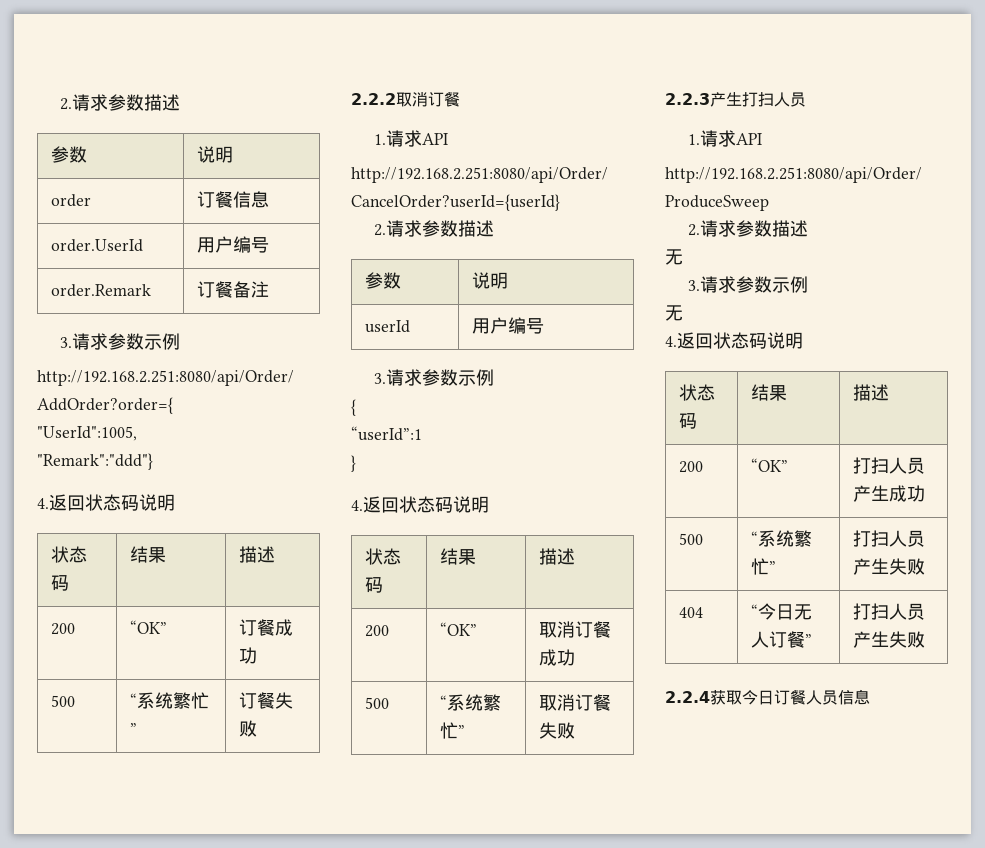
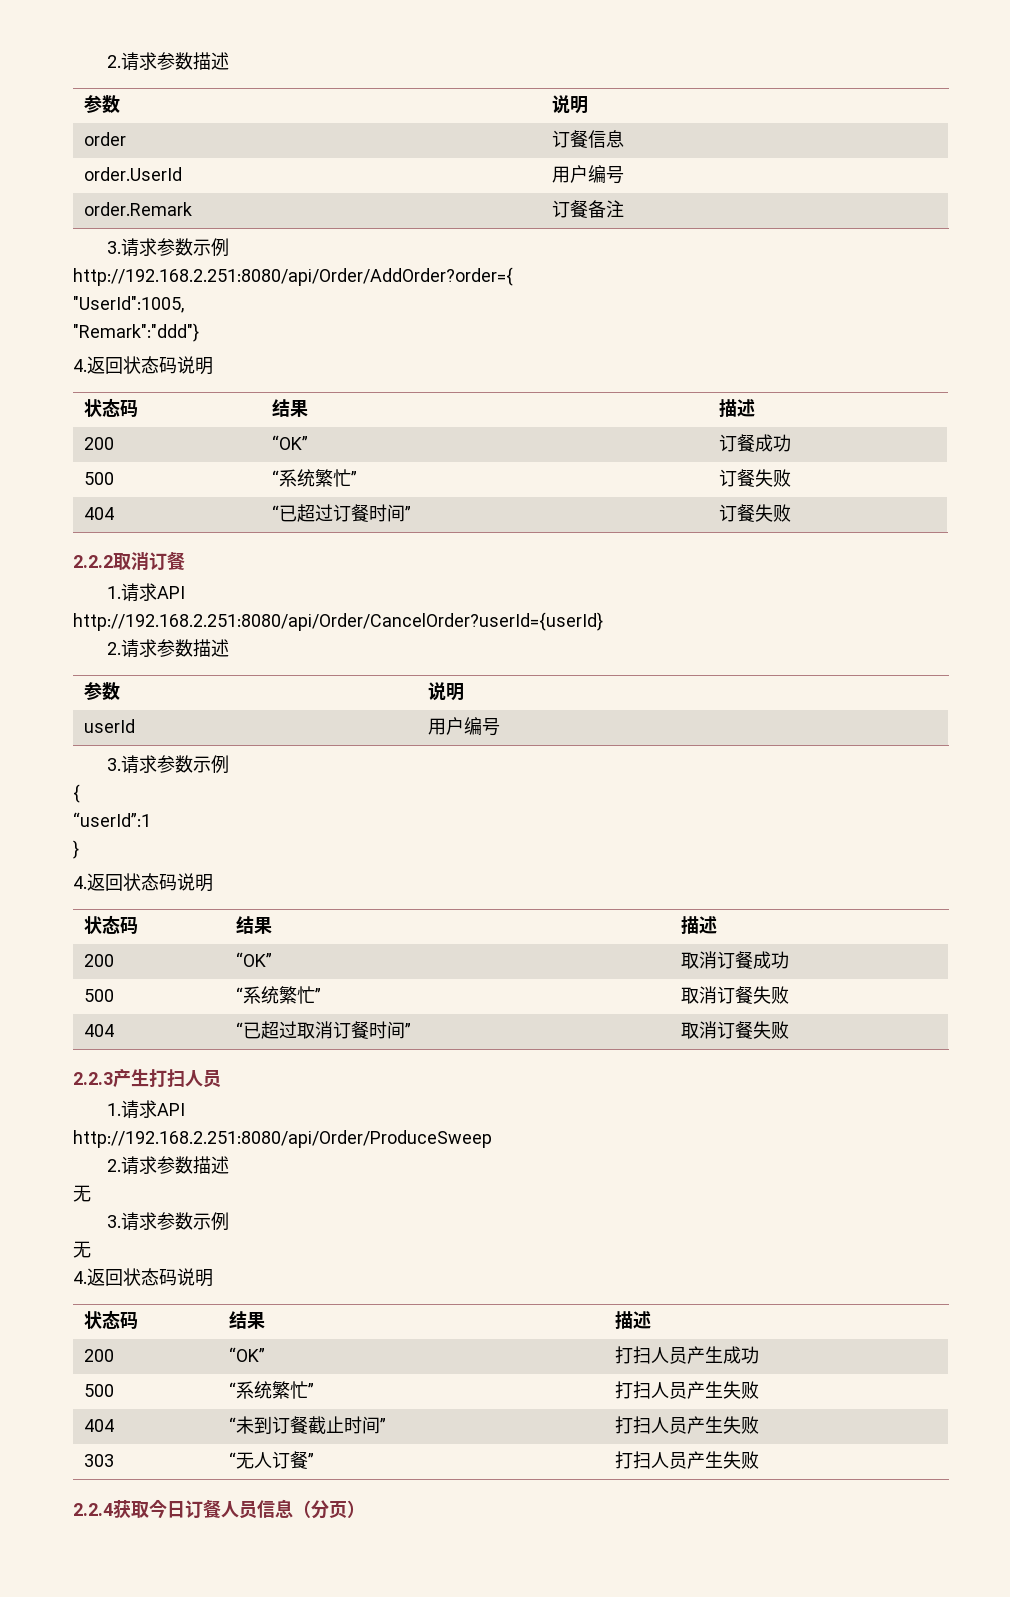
(257, 728) none -> [83,507,114,520] [271,504,411,522] [718,504,791,522] // 404 | “已超过订餐时间” | 订餐失败
(575, 730) none -> [83,1024,114,1037] [235,1021,411,1039] [680,1021,789,1039] // 404 | “已超过取消订餐时间” | 取消订餐失败
[757,603,794,620] 今日 -> [235,1416,386,1434] [614,1416,759,1434] [83,1454,114,1467] [228,1452,236,1467] 未到订餐截止时间” | 打扫人员产生失败 // 303 | “
(870, 697) none -> [293,1500,365,1519] （分页）

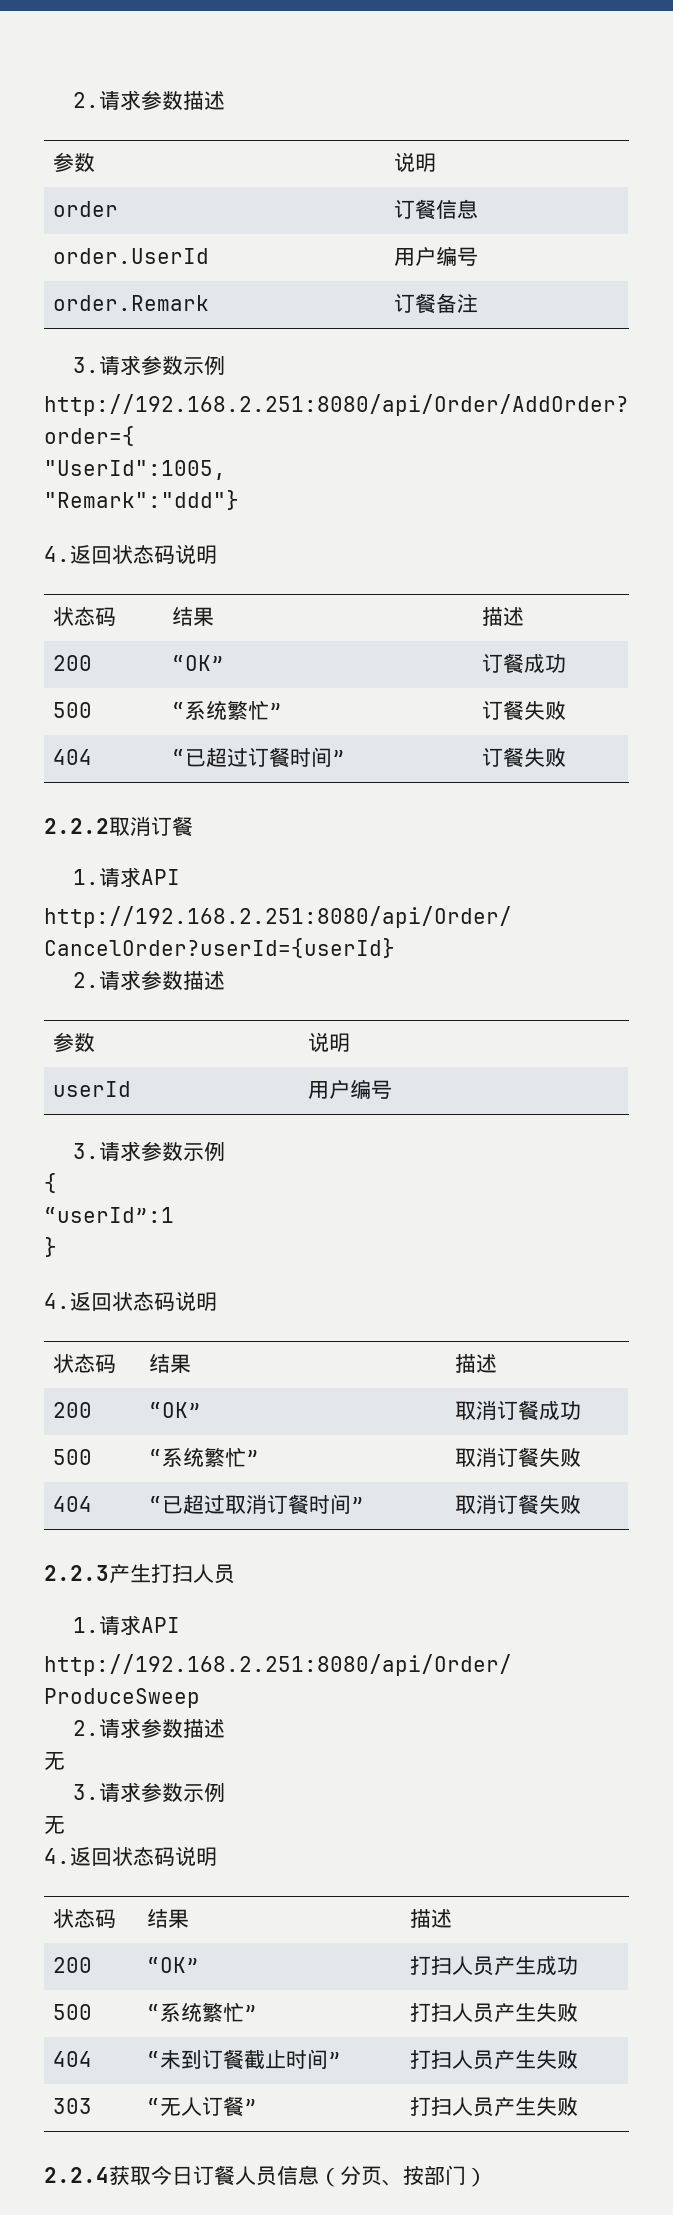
(347, 1509) none -> [382,2165,466,2186] 、按部门

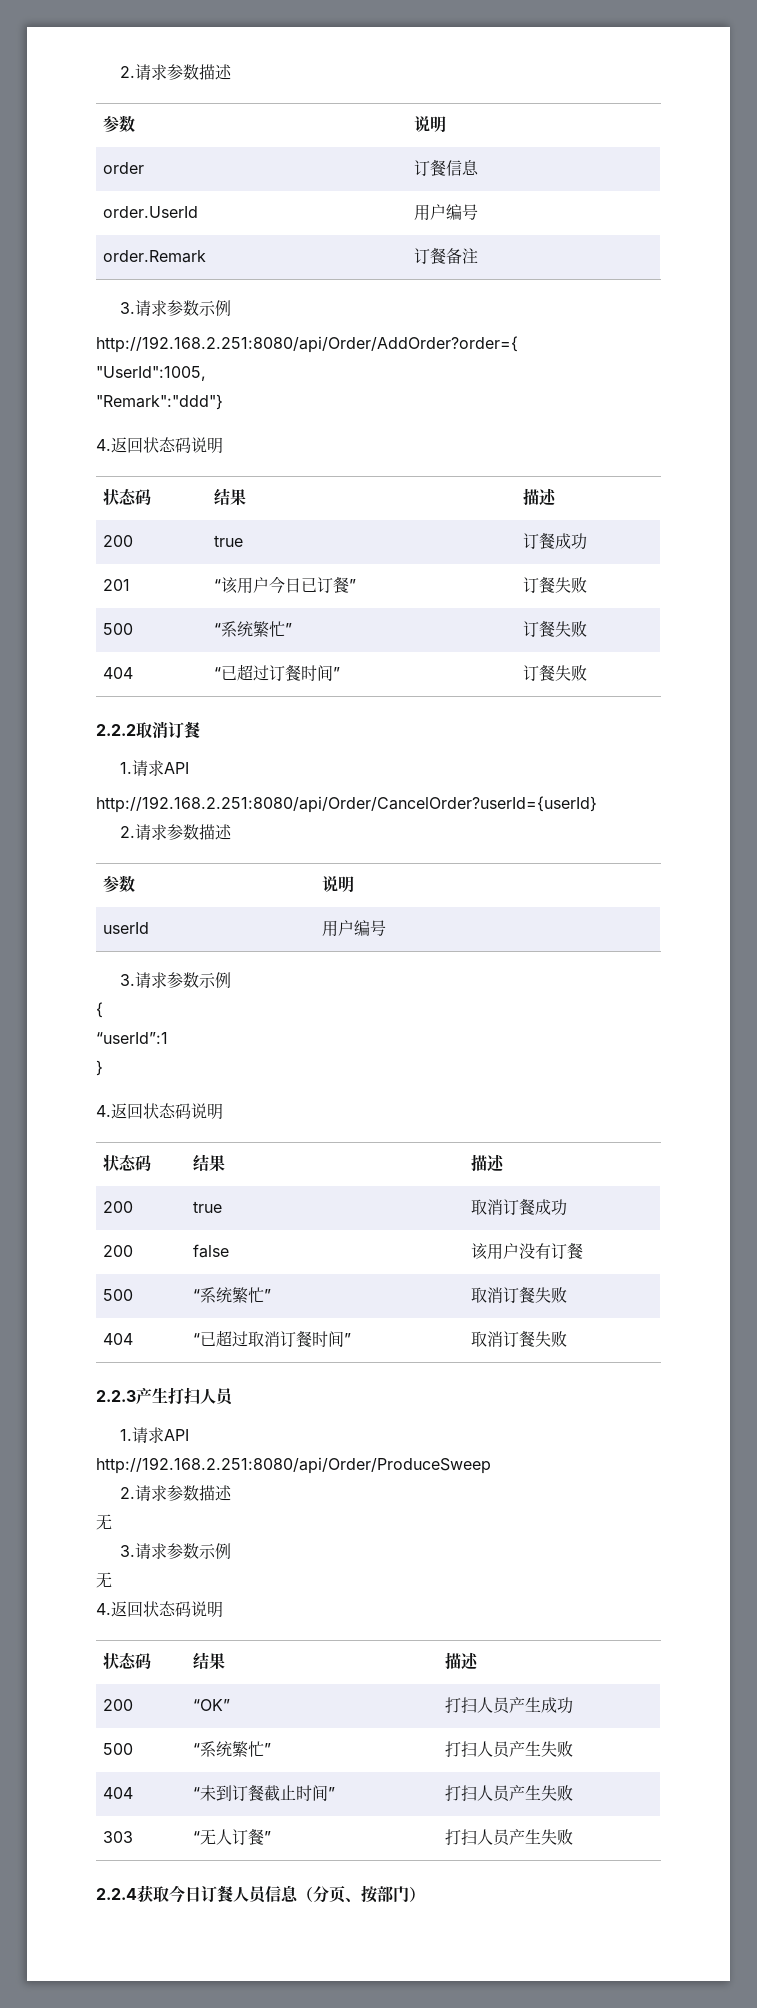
[172,655,225,671] [482,653,567,674] “OK” | 订餐成功 -> [214,535,244,547] [523,532,588,550] [103,579,131,591] [214,576,357,594] [523,576,588,593] true | 订餐成功 // 201 | “该用户今日已订餐” | 订餐失败
[149,1402,202,1418] “OK” -> [193,1201,223,1213] true
(582, 1410) none -> [103,1245,134,1257] [193,1244,230,1258] [471,1242,584,1260] // 200 | false | 该用户没有订餐

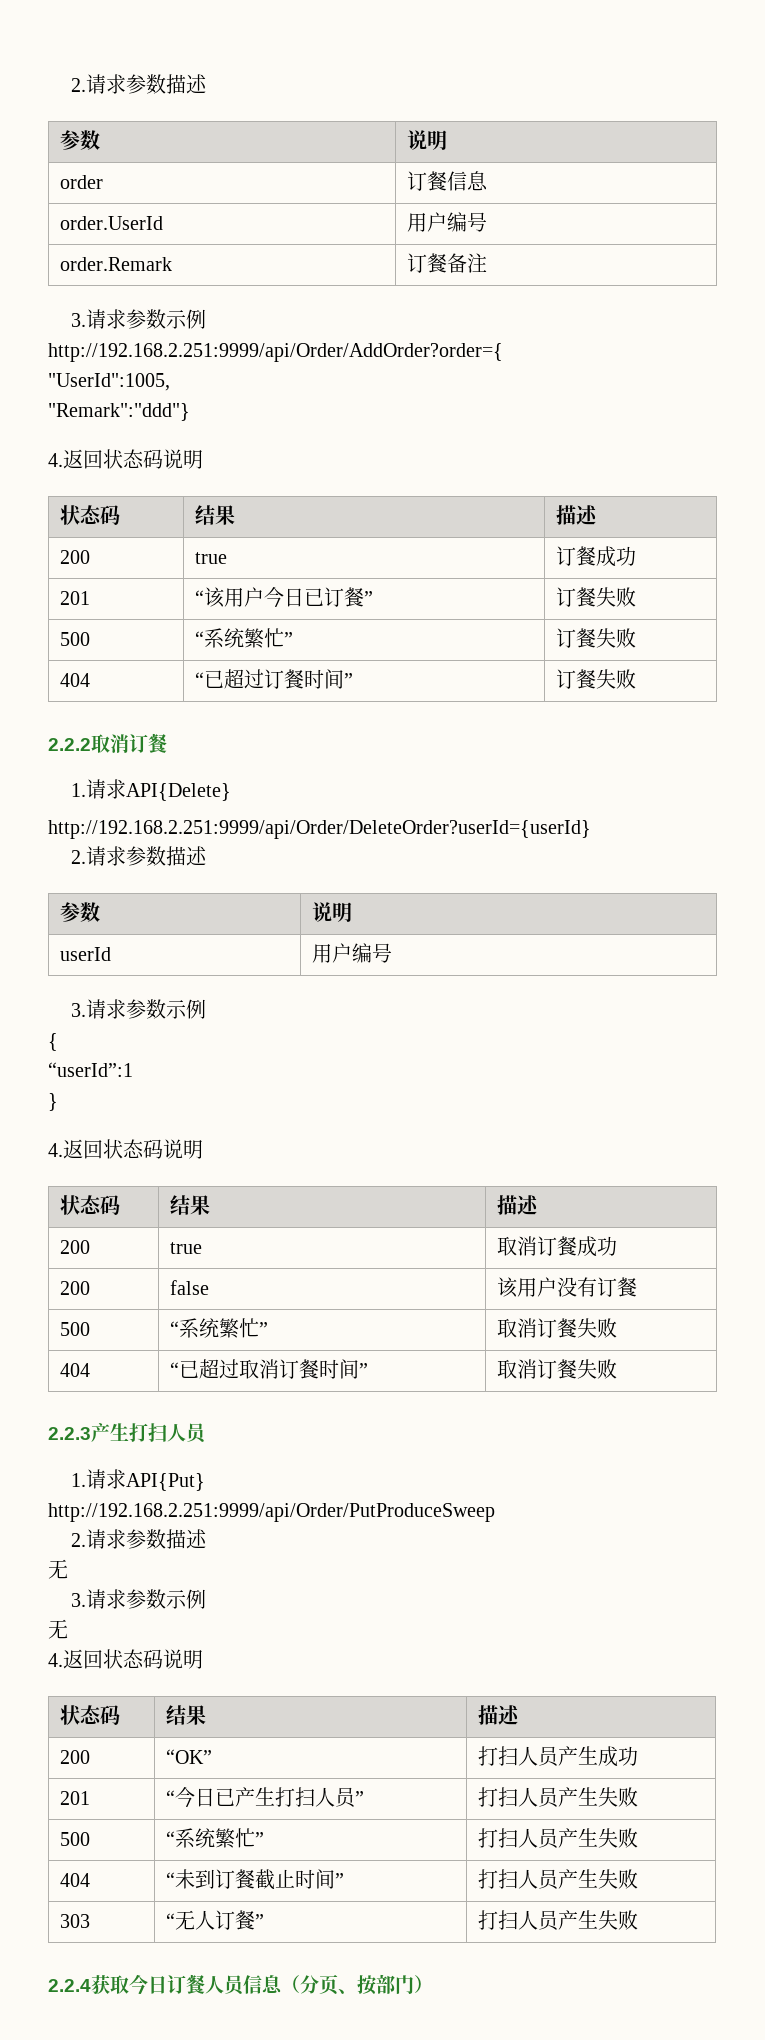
[96,336,518,353] http://192.168.2.251:8080/api/Order/AddOrder?order={ -> [48,343,503,362] http://192.168.2.251:9999/api/Order/AddOrder?order={
[163,762,189,774] [96,796,597,813] API // http://192.168.2.251:8080/api/Order/CancelOrder?userId={userId} -> [125,783,231,801] [48,820,591,839] API{Delete} // http://192.168.2.251:9999/api/Order/DeleteOrder?userId={userId}
[163,1429,189,1441] [96,1457,491,1474] API // http://192.168.2.251:8080/api/Order/ProduceSweep -> [125,1473,205,1491] [48,1503,495,1522] API{Put} // http://192.168.2.251:9999/api/Order/PutProduceSweep
(574, 1705) none -> [60,1791,91,1805] [166,1787,365,1808] [478,1787,639,1808] // 201 | “今日已产生打扫人员” | 打扫人员产生失败

